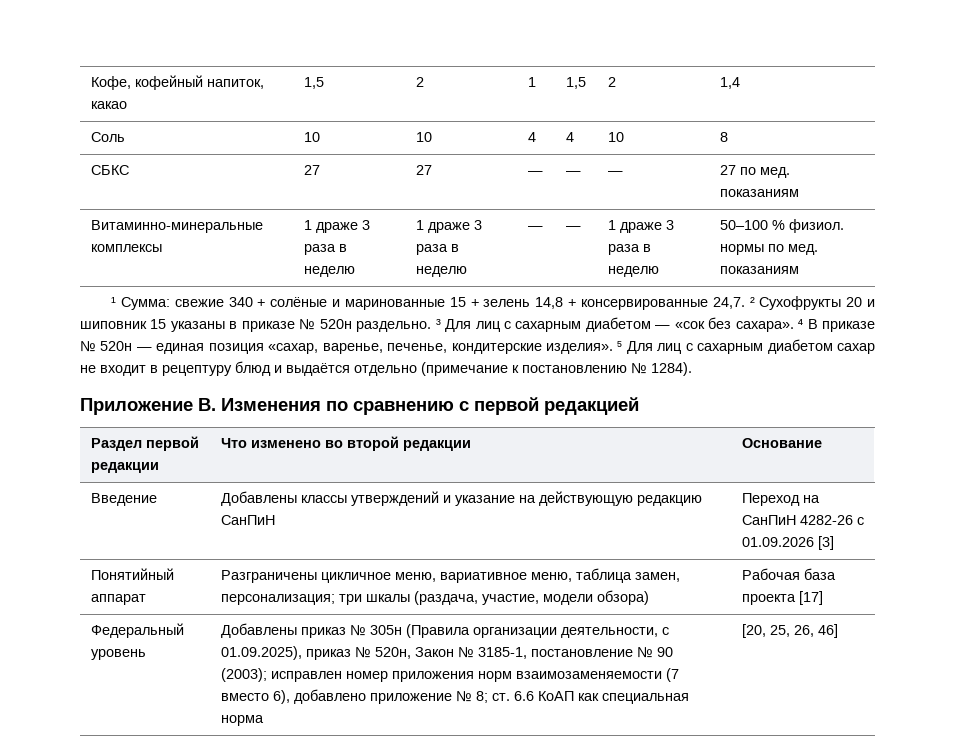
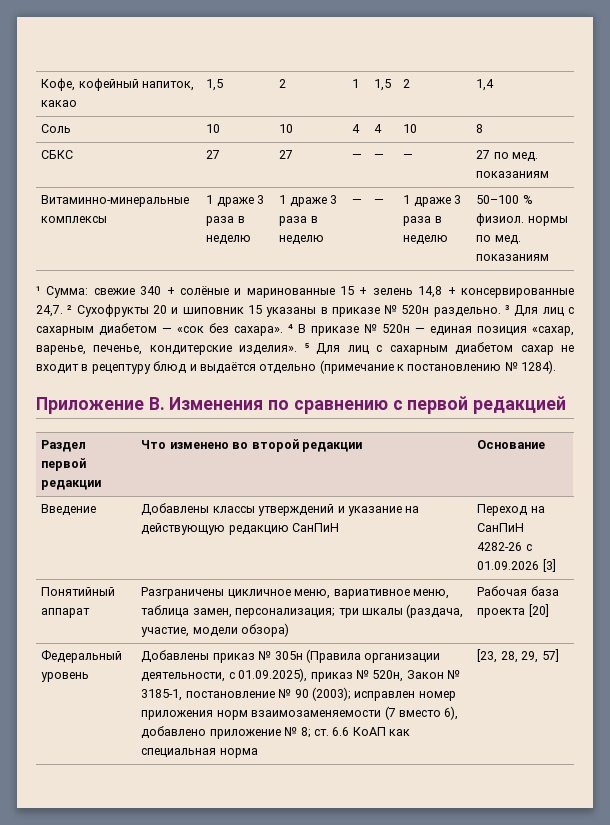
[798,591,823,605] [17] -> [528,604,549,617] [20]
[741,624,838,638] [20, 25, 26, 46] -> [477,649,559,663] [23, 28, 29, 57]

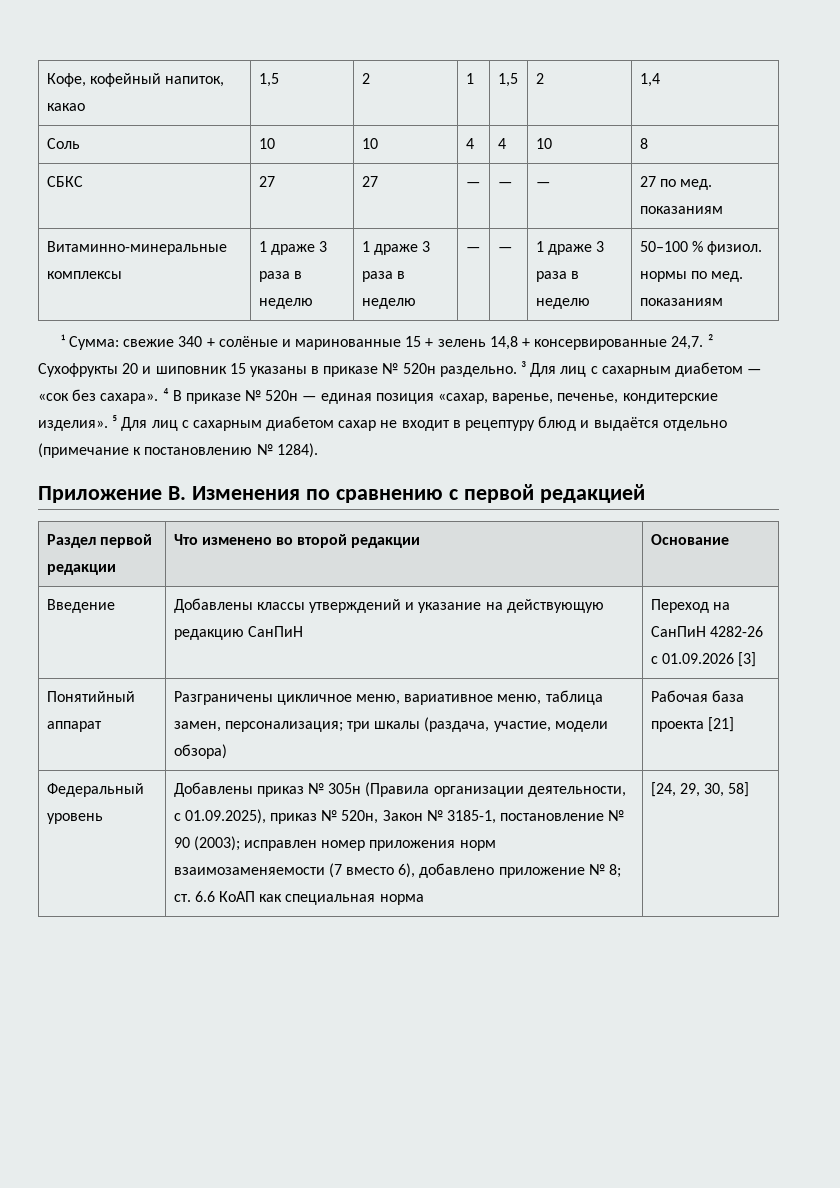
[528,604,549,617] [20] -> [707,717,734,732] [21]
[477,649,559,663] [23, 28, 29, 57] -> [650,782,750,797] [24, 29, 30, 58]

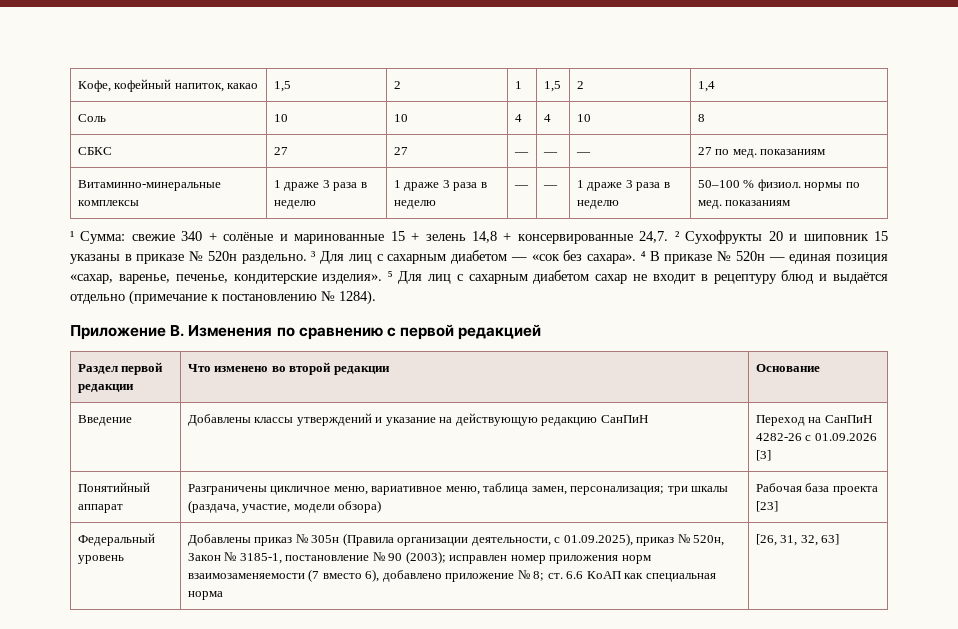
[707,717,734,732] [21] -> [755,501,778,512] [23]
[650,782,750,797] [24, 29, 30, 58] -> [755,534,840,546] [26, 31, 32, 63]

